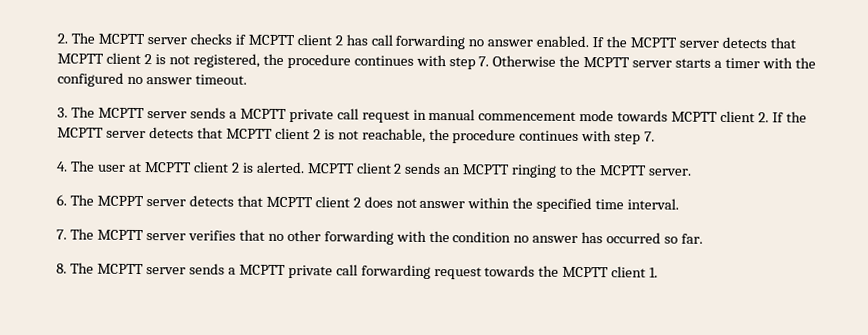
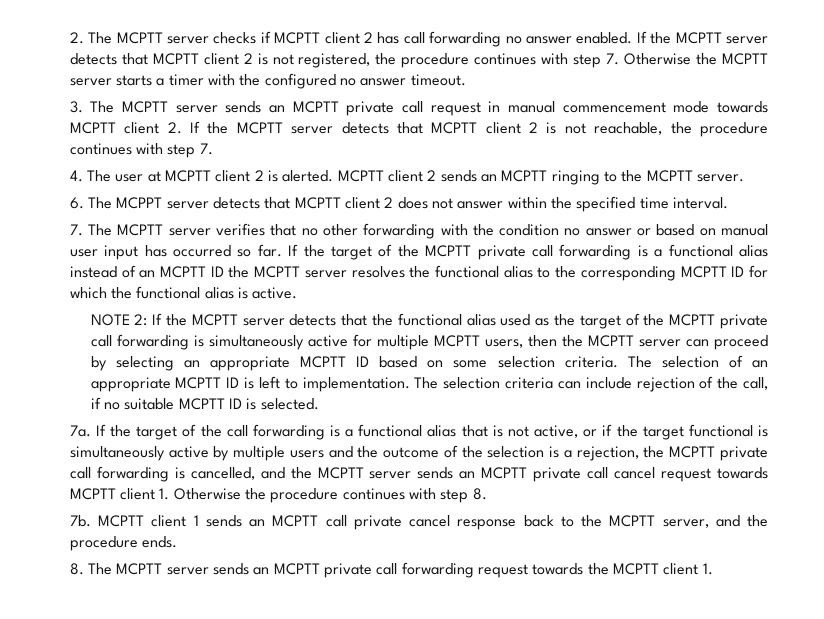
[228,111,237,119] a -> [269,105,286,113] an
[581,232,703,244] has occurred so far. -> [637,224,769,236] [69,244,768,260] [69,265,769,281] [69,286,298,299] [90,313,768,329] [90,334,769,350] [90,355,768,371] [90,376,768,392] [90,397,319,410] [69,424,768,440] [69,445,769,461] [69,466,769,482] [69,488,487,503] [69,515,768,530] [69,536,178,551] or based on manual user input has occurred so far. If the target of the MCPTT private call forwarding is a functional alias instead of an MCPTT ID the MCPTT server resolves the functional alias to the corresponding MCPTT ID for which the functional alias is active. // NOTE 2: If the MCPTT server detects that the functional alias used as the target of the MCPTT private call forwarding is simultaneously active for multiple MCPTT users, then the MCPTT server can proceed by selecting an appropriate MCPTT ID based on some selection criteria. The selection of an appropriate MCPTT ID is left to implementation. The selection criteria can include rejection of the call, if no suitable MCPTT ID is selected. // 7a. If the target of the call forwarding is a functional alias that is not active, or if the target functional is simultaneously active by multiple users and the outcome of the selection is a rejection, the MCPTT private call forwarding is cancelled, and the MCPTT server sends an MCPTT private call cancel request towards MCPTT client 1. Otherwise the procedure continues with step 8. // 7b. MCPTT client 1 sends an MCPTT call private cancel response back to the MCPTT server, and the procedure ends.
[227,267,236,275] a -> [253,567,270,575] an

